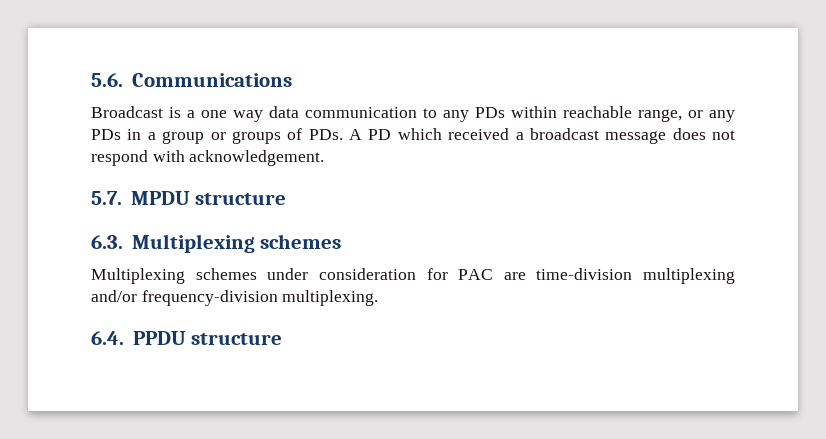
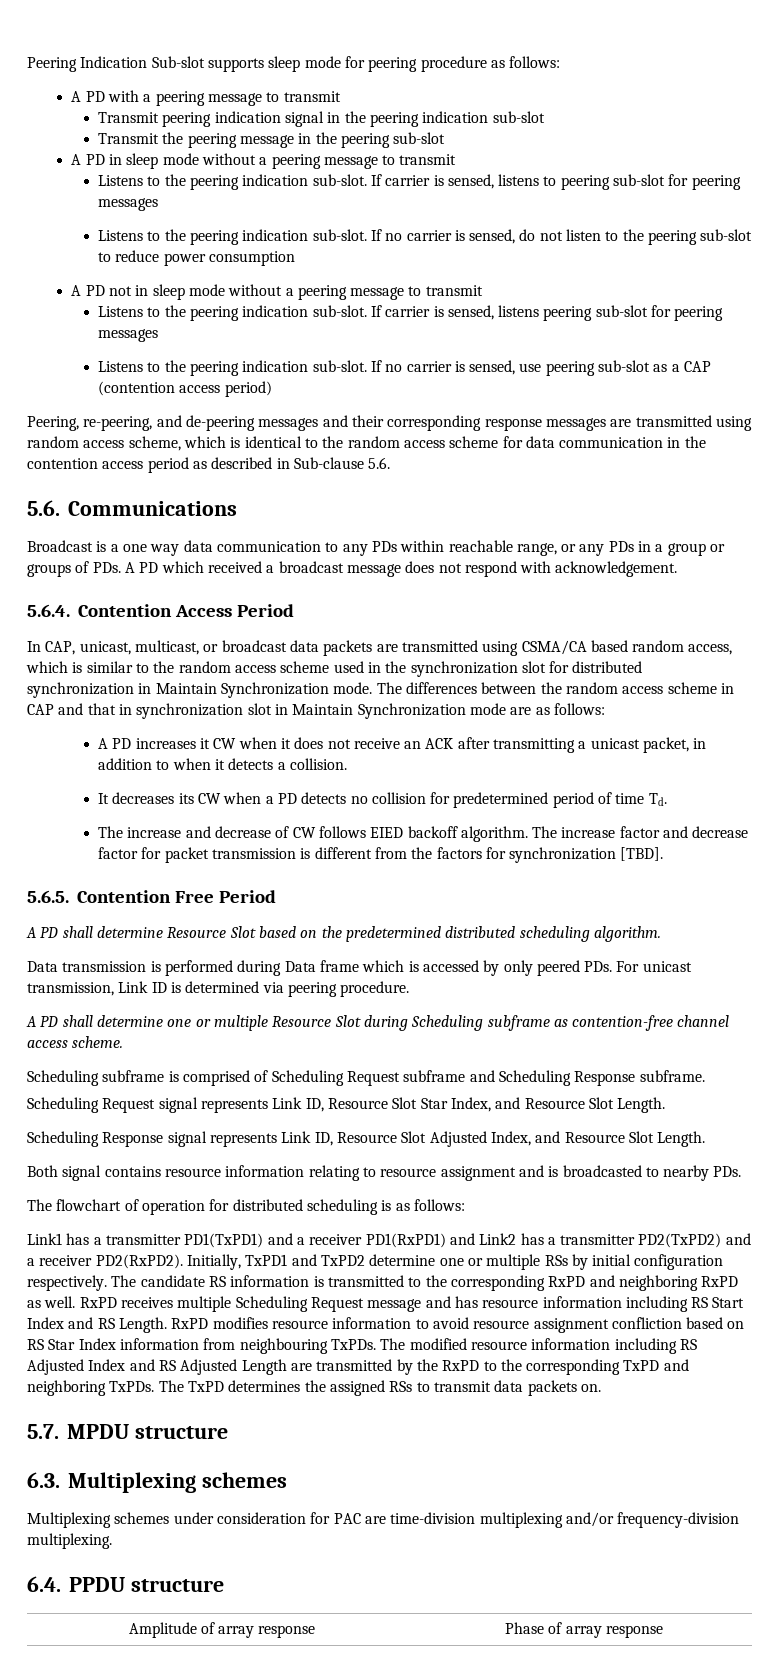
(91, 80) none -> [27,56,561,72] [71,90,341,106] [97,111,545,127] [97,132,446,148] [71,153,457,169] [97,174,741,190] [97,198,158,211] [97,229,753,245] [97,250,295,266] [71,284,483,300] [97,305,724,321] [97,329,158,342] [97,360,712,376] [97,381,272,397] [27,415,752,431] [27,436,706,451] [27,457,391,473] Peering Indication Sub-slot supports sleep mode for peering procedure as follows: // A PD with a peering message to transmit // Transmit peering indication signal in the peering indication sub-slot // Transmit the peering message in the peering sub-slot // A PD in sleep mode without a peering message to transmit // Listens to the peering indication sub-slot. If carrier is sensed, listens to peering sub-slot for peering messages // Listens to the peering indication sub-slot. If no carrier is sensed, do not listen to the peering sub-slot to reduce power consumption // A PD not in sleep mode without a peering message to transmit // Listens to the peering indication sub-slot. If carrier is sensed, listens peering sub-slot for peering messages // Listens to the peering indication sub-slot. If no carrier is sensed, use peering sub-slot as a CAP (contention access period) // Peering, re-peering, and de-peering messages and their corresponding response messages are transmitted using random access scheme, which is identical to the random access scheme for data communication in the contention access period as described in Sub-clause 5.6. //
(325, 158) none -> [27,604,294,617] [27,640,733,656] [26,661,643,677] [27,682,734,698] [27,703,605,719] [97,737,707,753] [97,758,347,770] [97,792,667,808] [97,826,749,842] [97,847,664,863] [27,890,276,903] [26,926,661,942] [27,960,692,976] [27,981,410,997] [26,1015,730,1031] [27,1036,124,1048] [27,1070,705,1086] [27,1097,666,1113] [27,1131,706,1147] [27,1165,742,1181] [27,1199,465,1215] [27,1233,751,1248] [27,1254,724,1270] [27,1275,739,1291] [27,1296,745,1312] [27,1317,745,1333] [27,1338,697,1354] [27,1359,689,1375] [27,1380,601,1396] // 5.6.4. Contention Access Period // In CAP, unicast, multicast, or broadcast data packets are transmitted using CSMA/CA based random access, which is similar to the random access scheme used in the synchronization slot for distributed synchronization in Maintain Synchronization mode. The differences between the random access scheme in CAP and that in synchronization slot in Maintain Synchronization mode are as follows: // A PD increases it CW when it does not receive an ACK after transmitting a unicast packet, in addition to when it detects a collision. // It decreases its CW when a PD detects no collision for predetermined period of time Td. // The increase and decrease of CW follows EIED backoff algorithm. The increase factor and decrease factor for packet transmission is different from the factors for synchronization [TBD]. // 5.6.5. Contention Free Period // A PD shall determine Resource Slot based on the predetermined distributed scheduling algorithm. // Data transmission is performed during Data frame which is accessed by only peered PDs. For unicast transmission, Link ID is determined via peering procedure. // A PD shall determine one or multiple Resource Slot during Scheduling subframe as contention-free channel access scheme. // Scheduling subframe is comprised of Scheduling Request subframe and Scheduling Response subframe. // Scheduling Request signal represents Link ID, Resource Slot Star Index, and Resource Slot Length. // Scheduling Response signal represents Link ID, Resource Slot Adjusted Index, and Resource Slot Length. // Both signal contains resource information relating to resource assignment and is broadcasted to nearby PDs. // The flowchart of operation for distributed scheduling is as follows: // Link1 has a transmitter PD1(TxPD1) and a receiver PD1(RxPD1) and Link2 has a transmitter PD2(TxPD2) and a receiver PD2(RxPD2). Initially, TxPD1 and TxPD2 determine one or multiple RSs by initial configuration respectively. The candidate RS information is transmitted to the corresponding RxPD and neighboring RxPD as well. RxPD receives multiple Scheduling Request message and has resource information including RS Start Index and RS Length. RxPD modifies resource information to avoid resource assignment confliction based on RS Star Index information from neighbouring TxPDs. The modified resource information including RS Adjusted Index and RS Adjusted Length are transmitted by the RxPD to the corresponding TxPD and neighboring TxPDs. The TxPD determines the assigned RSs to transmit data packets on.
(283, 339) none -> [128,1622,316,1638] [505,1622,663,1638] // Amplitude of array response | Phase of array response

